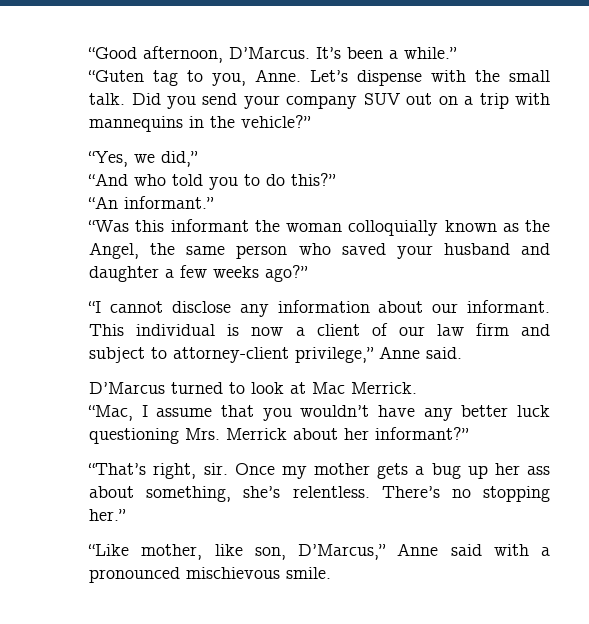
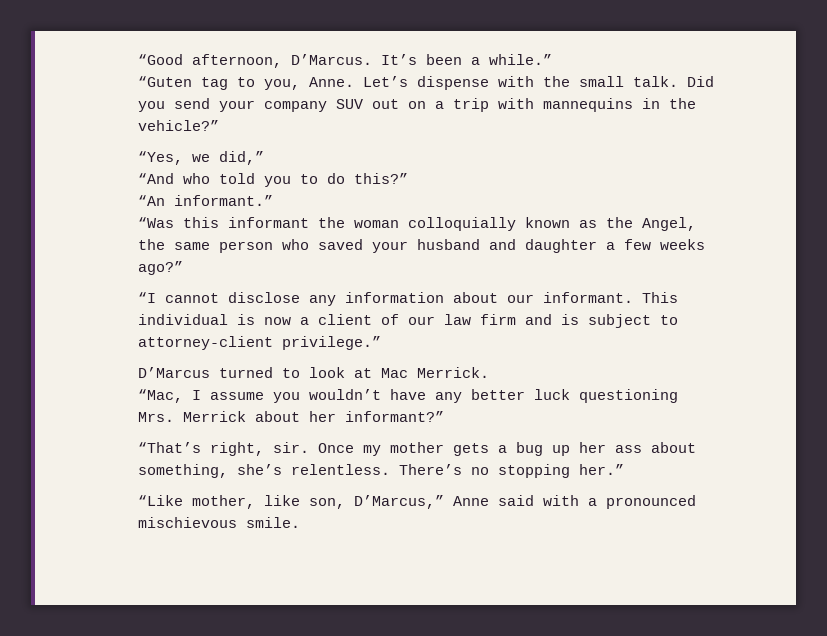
(551, 330) none -> [561,314,580,325] is
[295,346,463,363] privilege,” Anne said. -> [282,336,382,350] privilege.”
[221,405,255,417] that -> (265, 396) none

